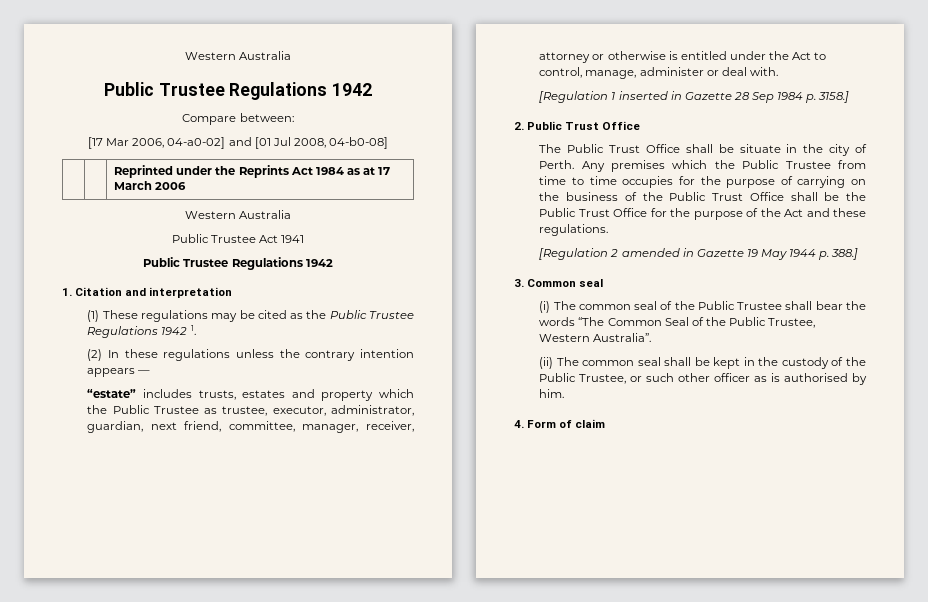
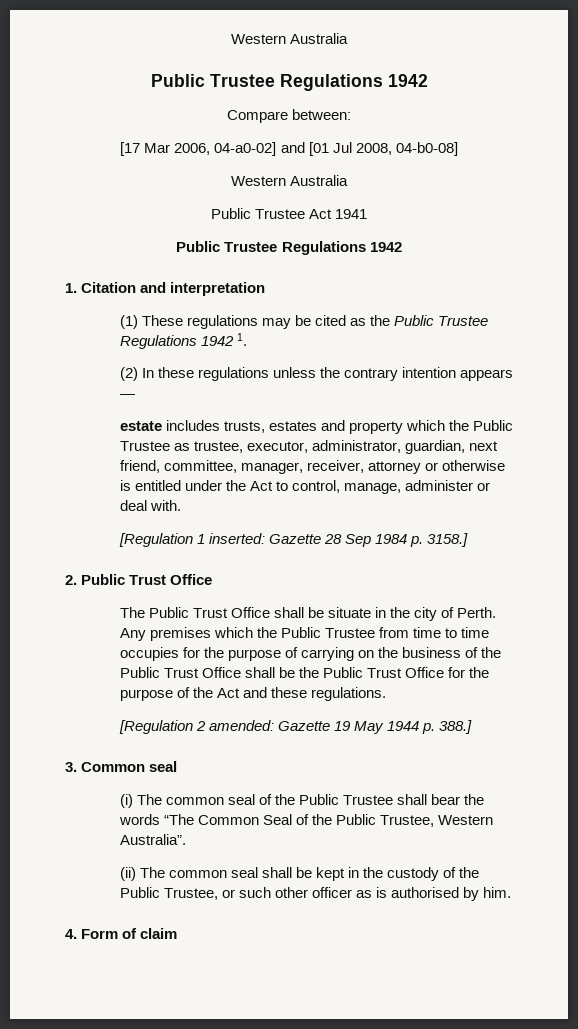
[114,165,391,178] [114,181,187,190] // | | Reprinted under the Reprints Act 1984 as at 17 March 2006 -> (458, 149) none
[87,389,137,398] “estate” -> [119,421,162,431] estate
[618,91,682,100] inserted in -> [208,533,265,544] inserted:
[621,248,694,257] amended in -> [208,720,274,731] amended:

